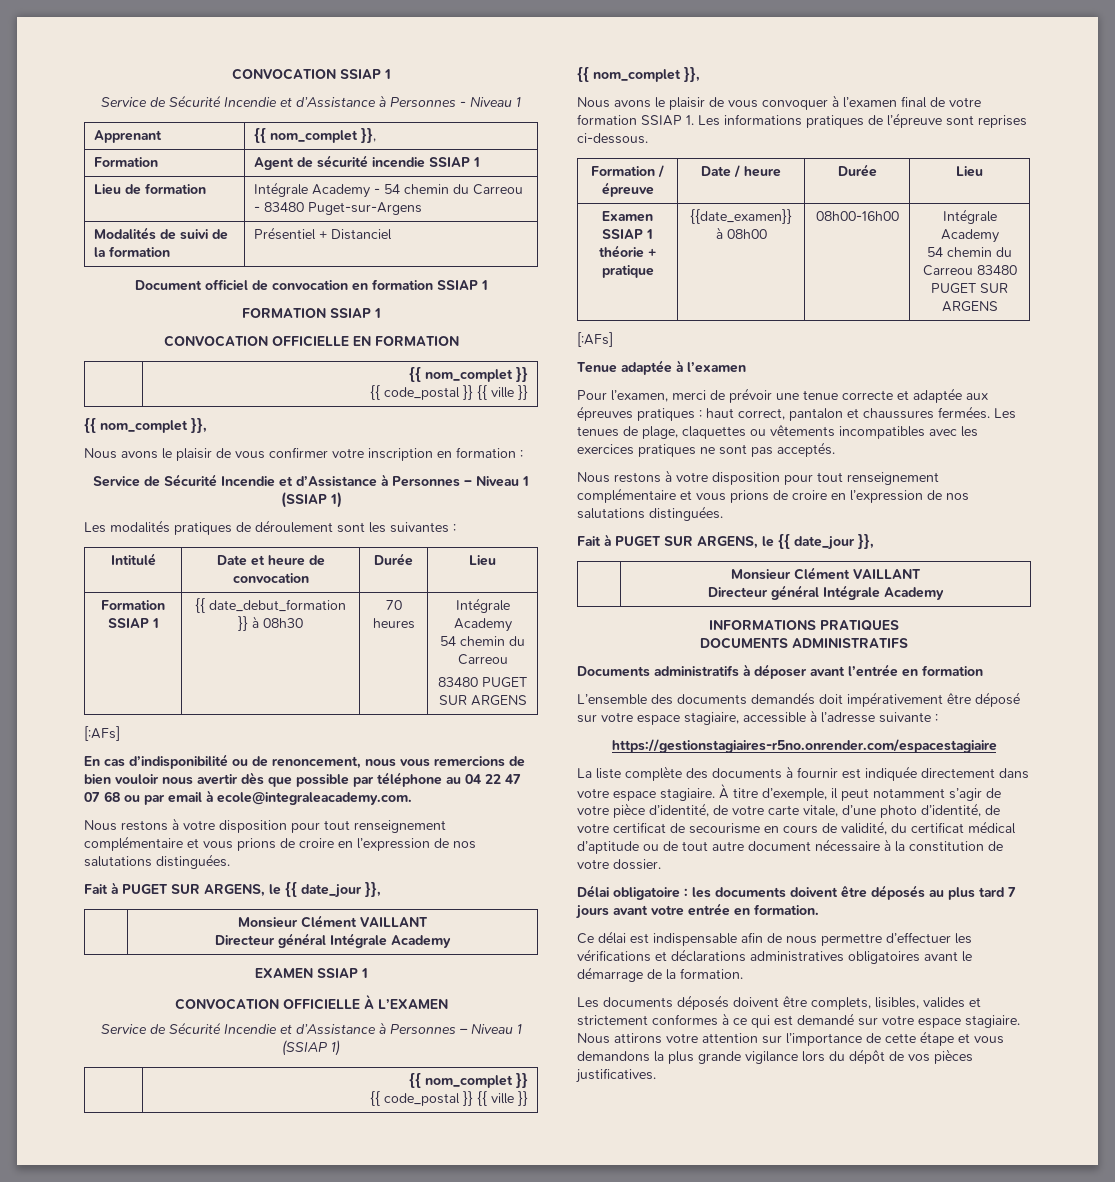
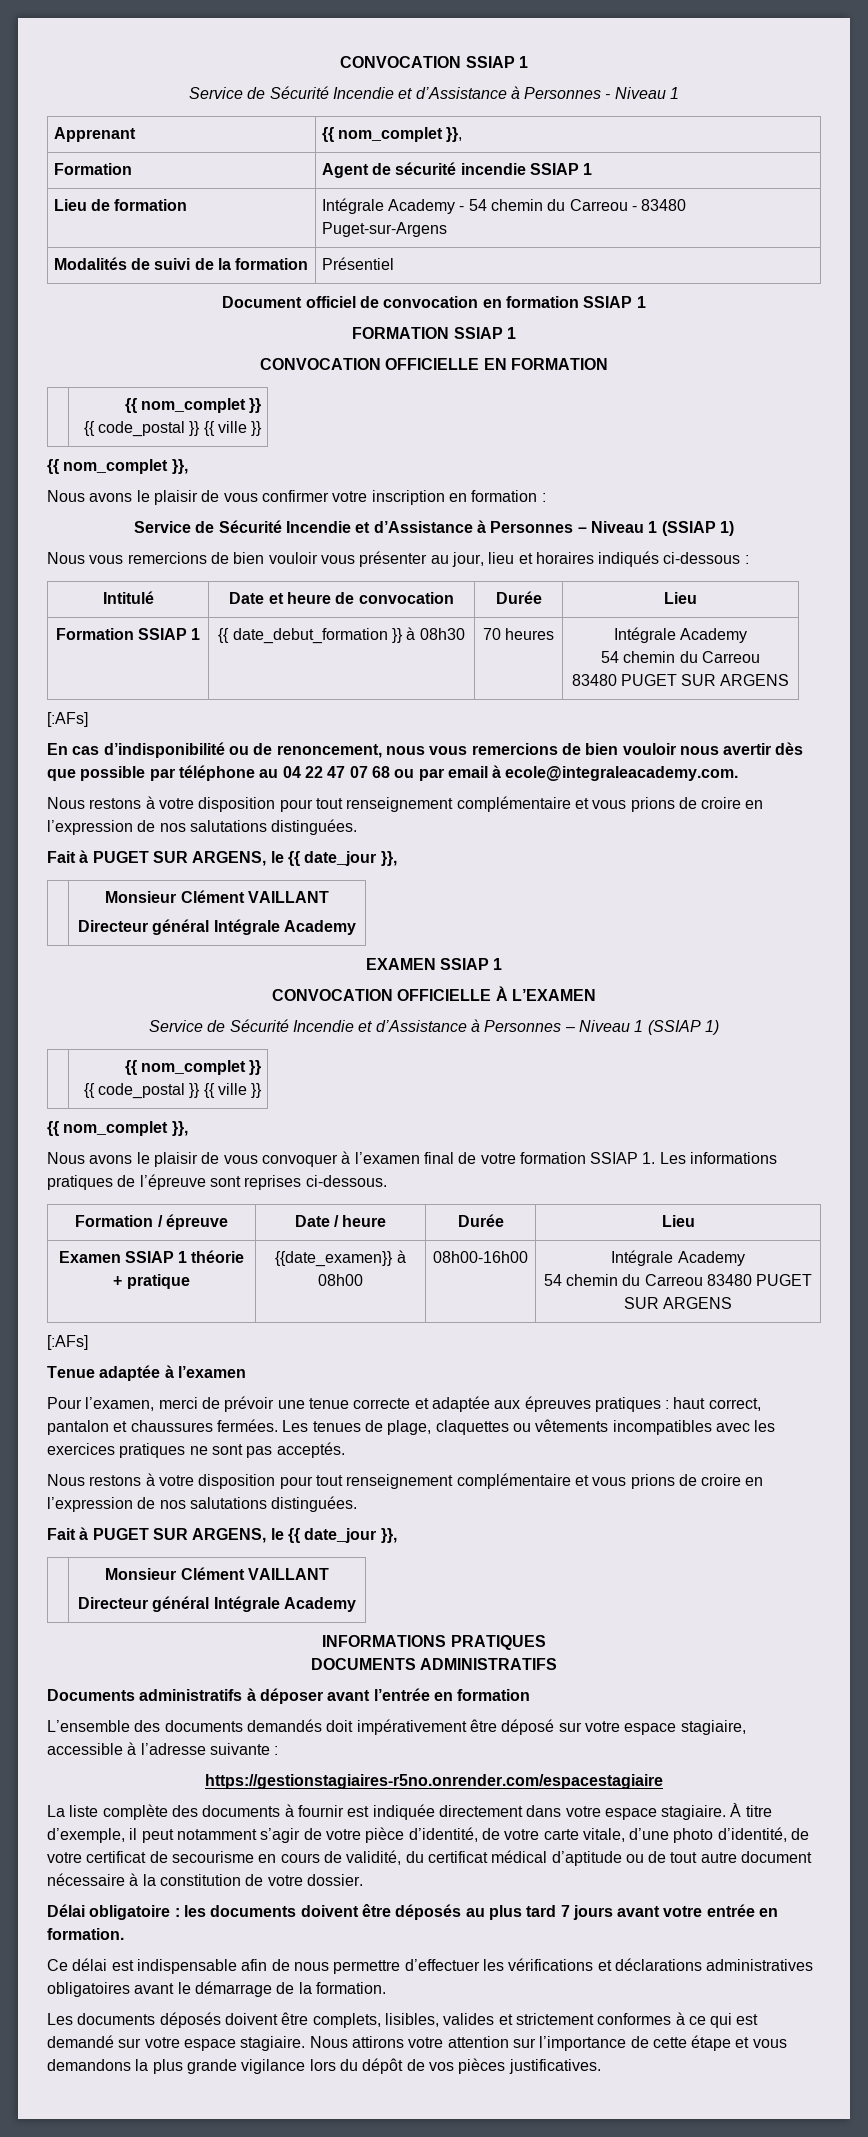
[319,229,393,240] + Distanciel -> (394, 263) none
[84,520,449,535] Les modalités pratiques de déroulement sont les suivantes -> [47,551,741,567] Nous vous remercions de bien vouloir vous présenter au jour, lieu et horaires indiqués ci-dessous

